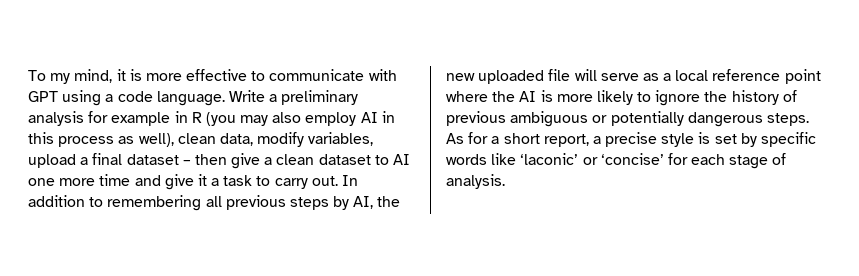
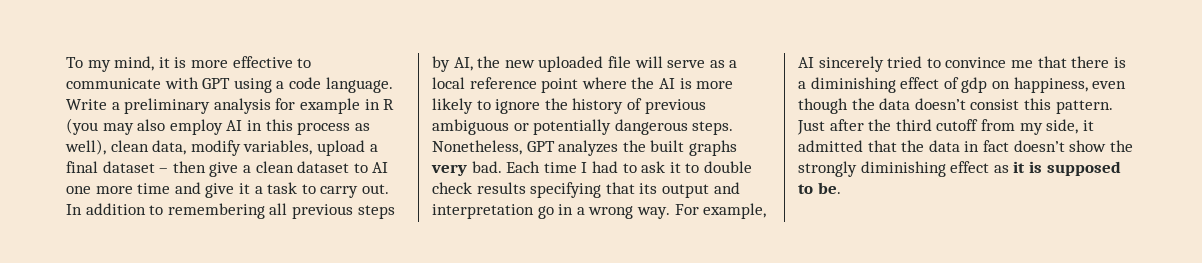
[446,132,817,147] [446,153,787,169] [446,174,505,189] As for a short report, a precise style is set by specific words like ‘laconic’ or ‘concise’ for each stage of analysis. -> [432,140,737,156] [431,161,752,176] [432,182,740,198] [432,203,767,219] [798,56,1126,72] [798,77,1127,93] [798,98,1113,114] [797,119,1094,135] [798,140,1133,152] [798,161,1121,177] [798,182,841,194] Nonetheless, GPT analyzes the built graphs very bad. Each time I had to ask it to double check results specifying that its output and interpretation go in a wrong way. For example, AI sincerely tried to convince me that there is a diminishing effect of gdp on happiness, even though the data doesn’t consist this pattern. Just after the third cutoff from my side, it admitted that the data in fact doesn’t show the strongly diminishing effect as it is supposed to be.

